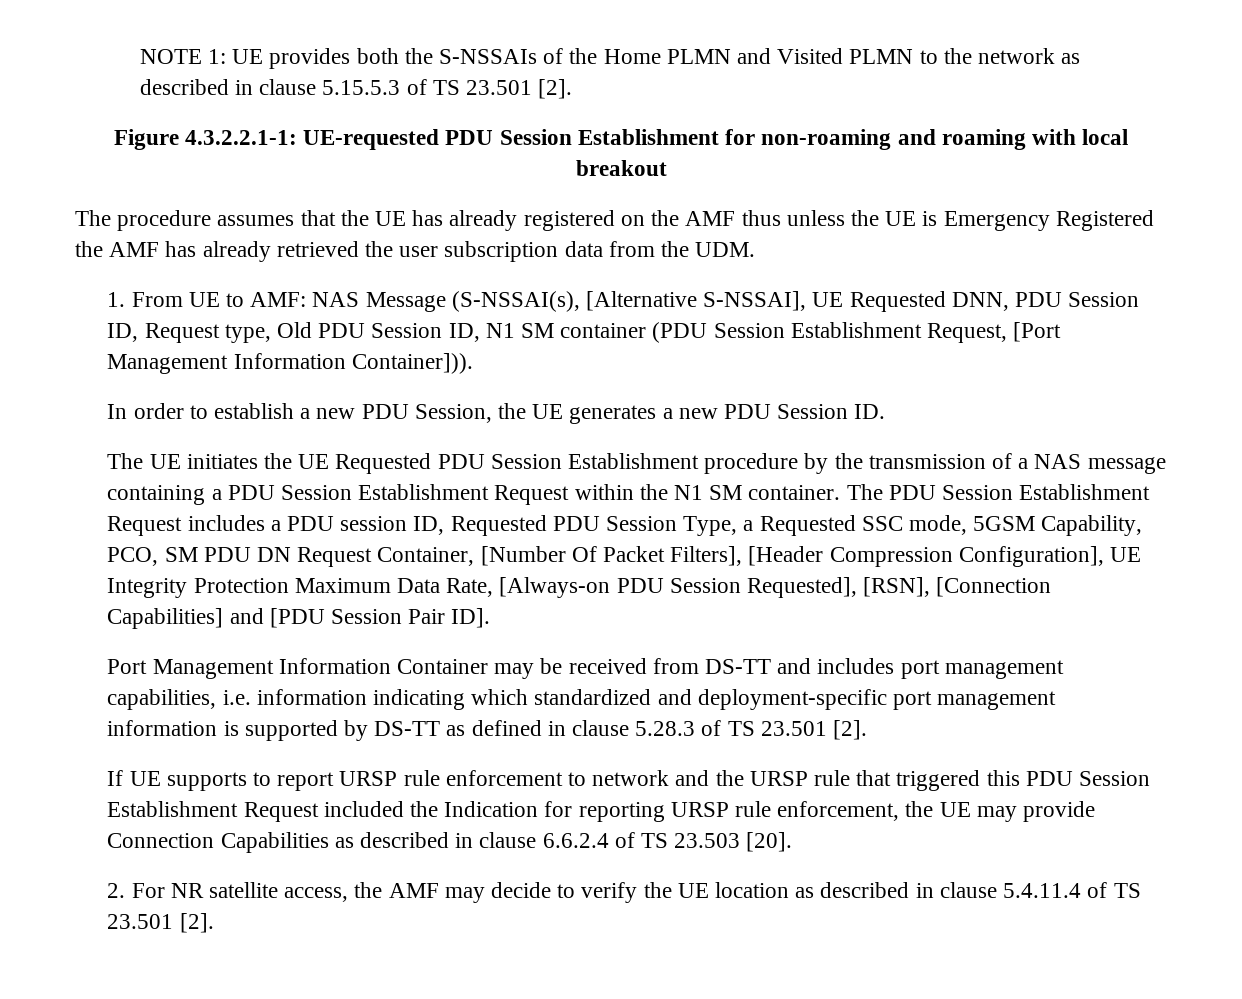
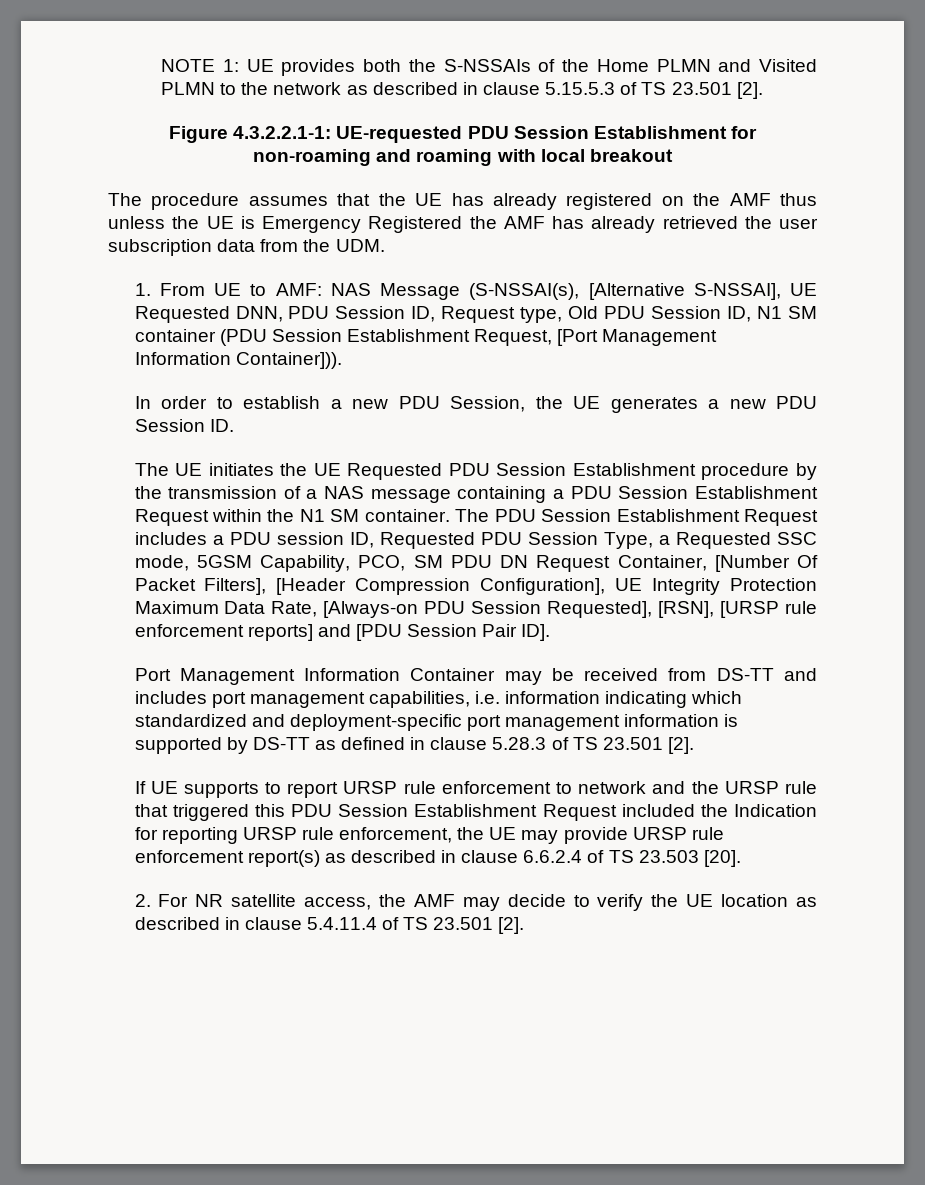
[936,577,1052,597] [107,608,224,629] [Connection Capabilities] -> [720,601,818,618] [134,624,313,641] [URSP rule enforcement reports]
[107,832,329,853] Connection Capabilities -> [632,827,724,840] [134,850,320,867] URSP rule enforcement report(s)

